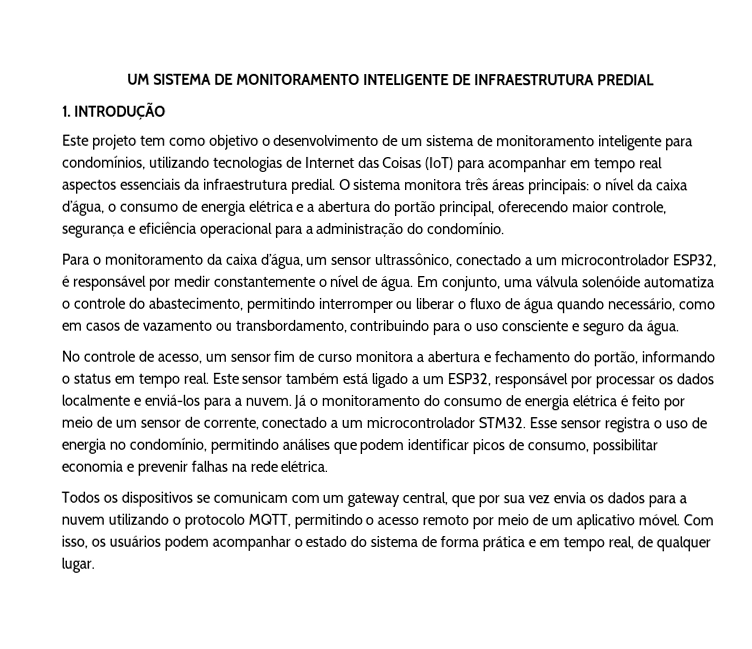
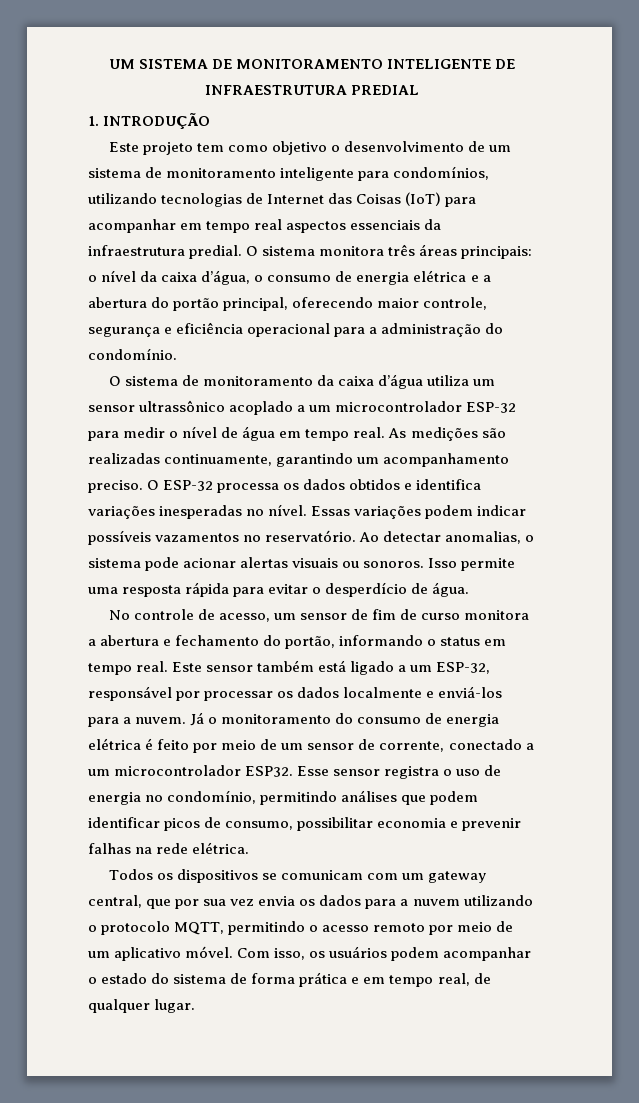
[62,252,717,269] [62,274,715,292] [62,297,716,314] [61,319,644,336] Para o monitoramento da caixa d’água, um sensor ultrassônico, conectado a um microcontrolador ESP32, é responsável por medir constantemente o nível de água. Em conjunto, uma válvula solenóide automatiza o controle do abastecimento, permitindo interromper ou liberar o fluxo de água quando necessário, como em casos de vazamento ou transbordamento, contribuindo para o uso consciente e seguro da -> [108,374,496,389] [88,400,517,415] [88,426,506,441] [88,453,510,467] [88,479,482,493] [88,504,527,519] [88,530,535,545] [88,557,516,571] [88,582,429,597] O sistema de monitoramento da caixa d’água utiliza um sensor ultrassônico acoplado a um microcontrolador ESP-32 para medir o nível de água em tempo real. As medições são realizadas continuamente, garantindo um acompanhamento preciso. O ESP-32 processa os dados obtidos e identifica variações inesperadas no nível. Essas variações podem indicar possíveis vazamentos no reservatório. Ao detectar anomalias, o sistema pode acionar alertas visuais ou sonoros. Isso permite uma resposta rápida para evitar o desperdício de
(271, 357) none -> [351,609,369,620] de
[446,373,491,387] ESP32, -> [436,662,491,674] ESP-32,
[478,417,527,429] STM32. -> [245,766,294,777] ESP32.

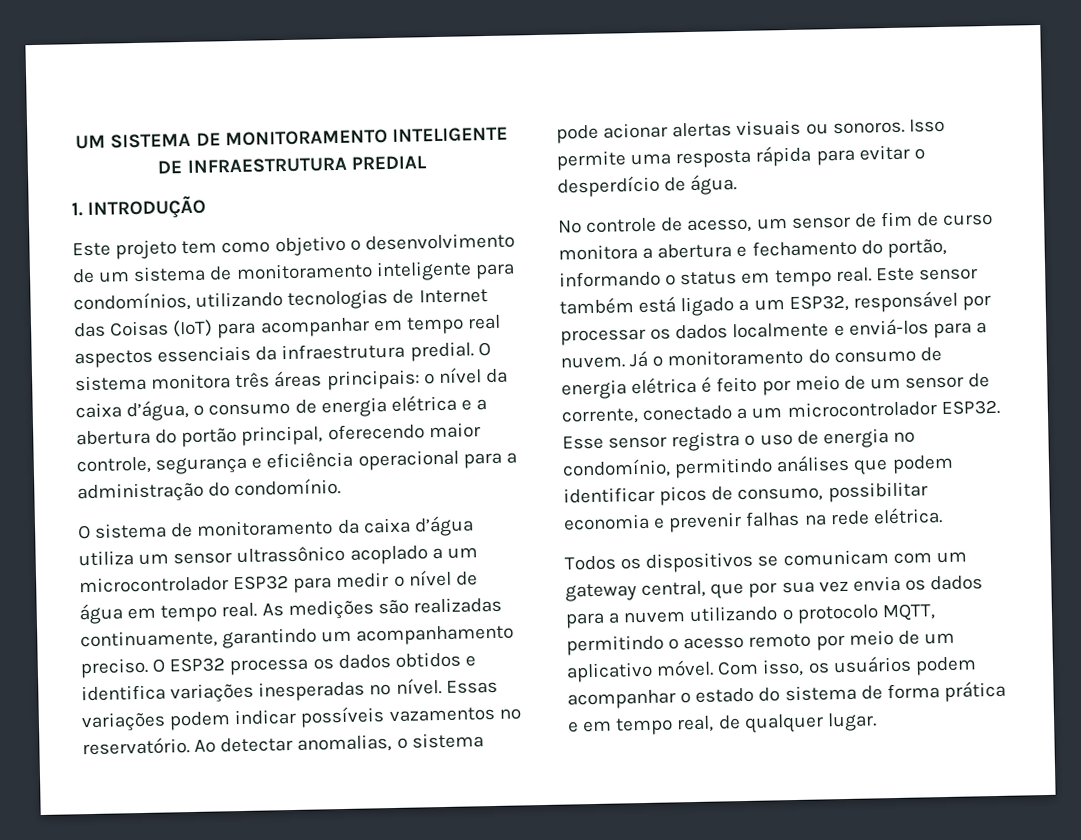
[466,402,517,413] ESP-32 -> [233,575,290,591] ESP32
[163,480,214,491] ESP-32 -> [169,657,226,673] ESP32
[436,662,491,674] ESP-32, -> [788,294,849,313] ESP32,

